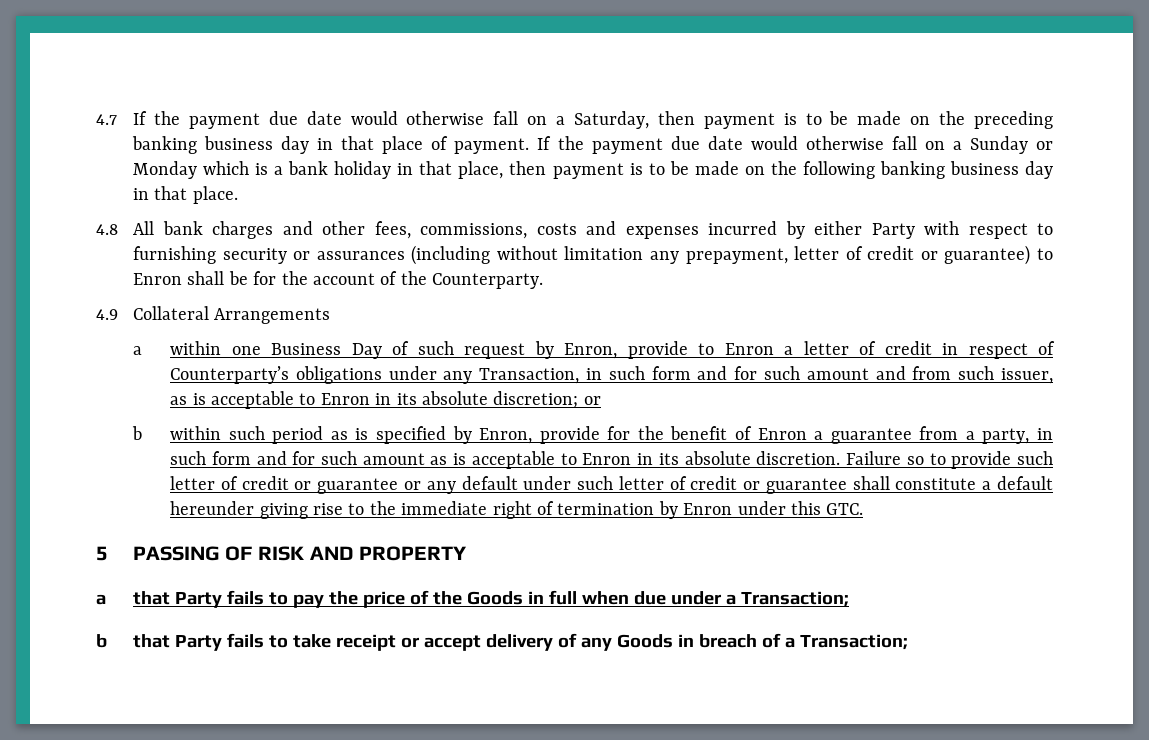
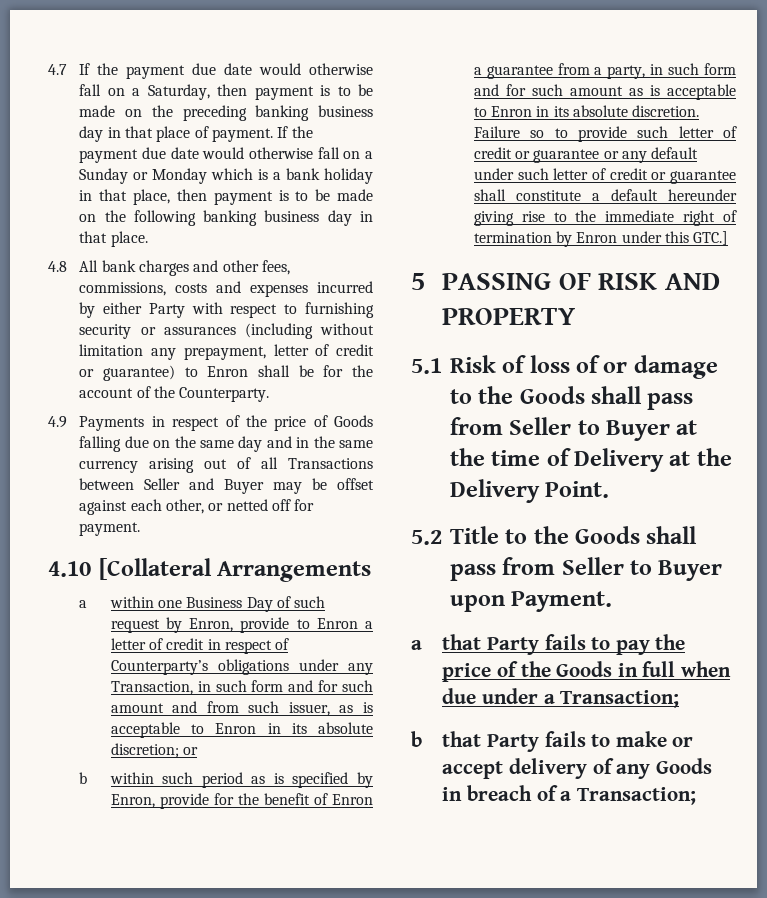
[133,306,210,320] Collateral -> [79,415,373,431] [79,436,373,452] [79,457,373,473] [79,478,374,494] [79,499,315,515] [79,522,141,536] [48,558,212,580] Payments in respect of the price of Goods falling due on the same day and in the same currency arising out of all Transactions between Seller and Buyer may be offset against each other, or netted off for payment. // 4.10 [Collateral
[826,503,864,515] GTC. -> [693,231,729,245] GTC.]
(468, 553) none -> [411,355,718,379] [450,386,694,410] [450,417,698,441] [450,448,732,472] [450,479,610,503] [411,526,698,545] [450,557,723,581] [450,591,613,612] // 5.1 Risk of loss of or damage to the Goods shall pass from Seller to Buyer at the time of Delivery at the Delivery Point. // 5.2 Title to the Goods shall pass from Seller to Buyer upon Payment.
[293,634,397,651] take receipt -> [615,731,667,747] make

